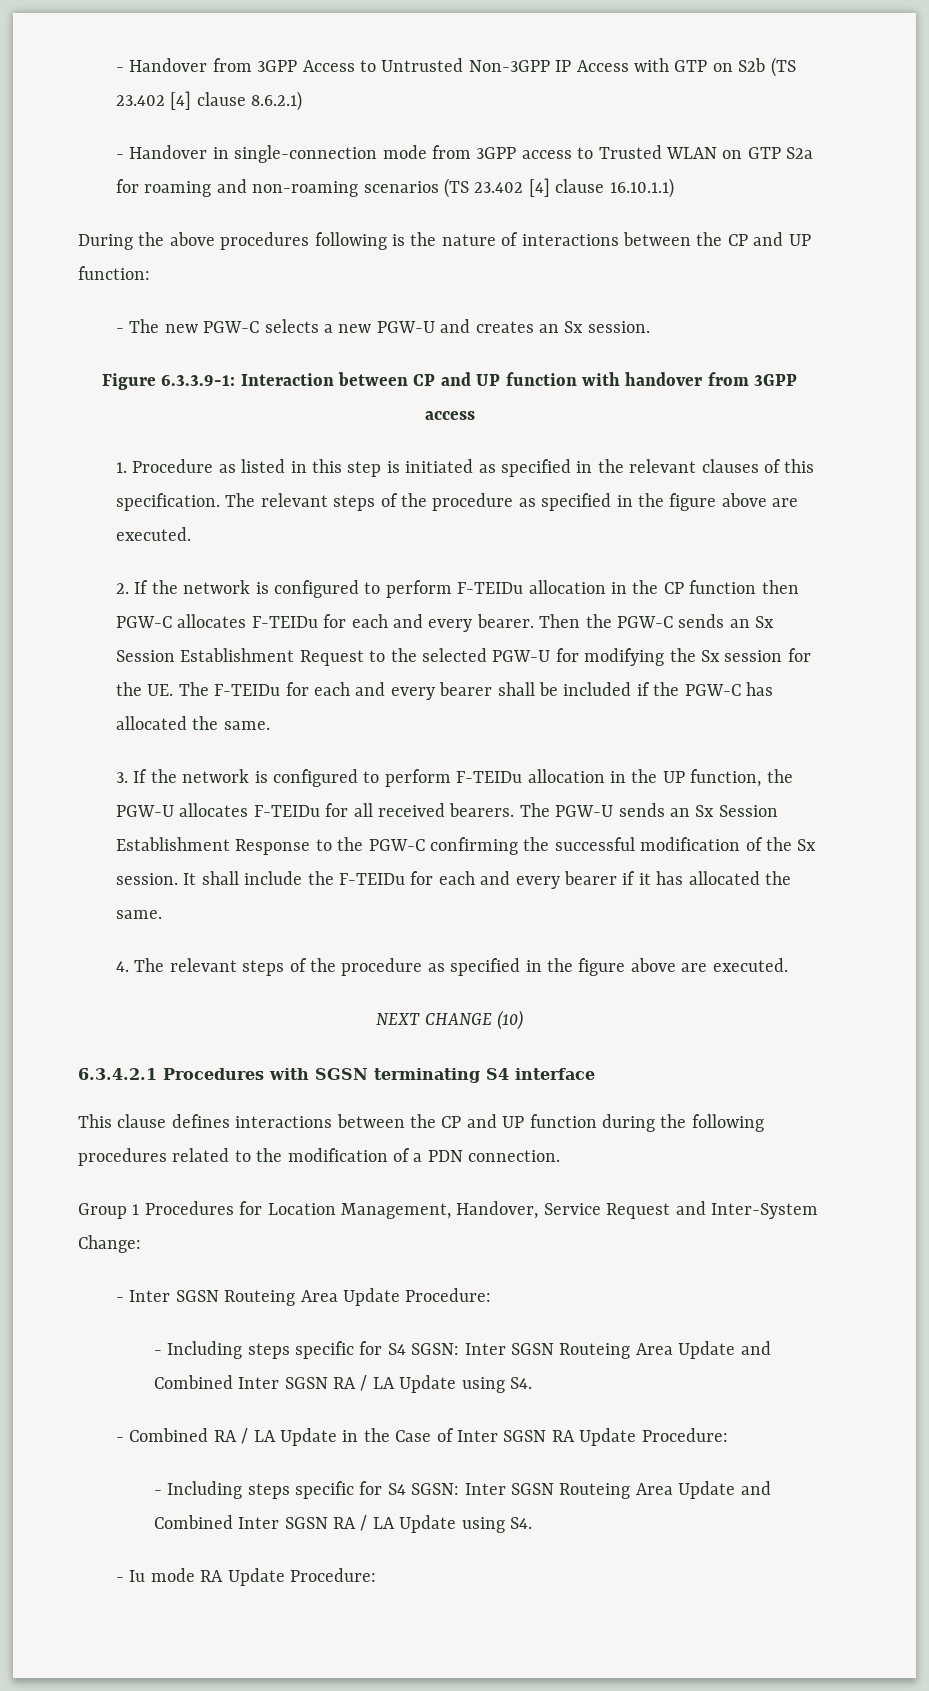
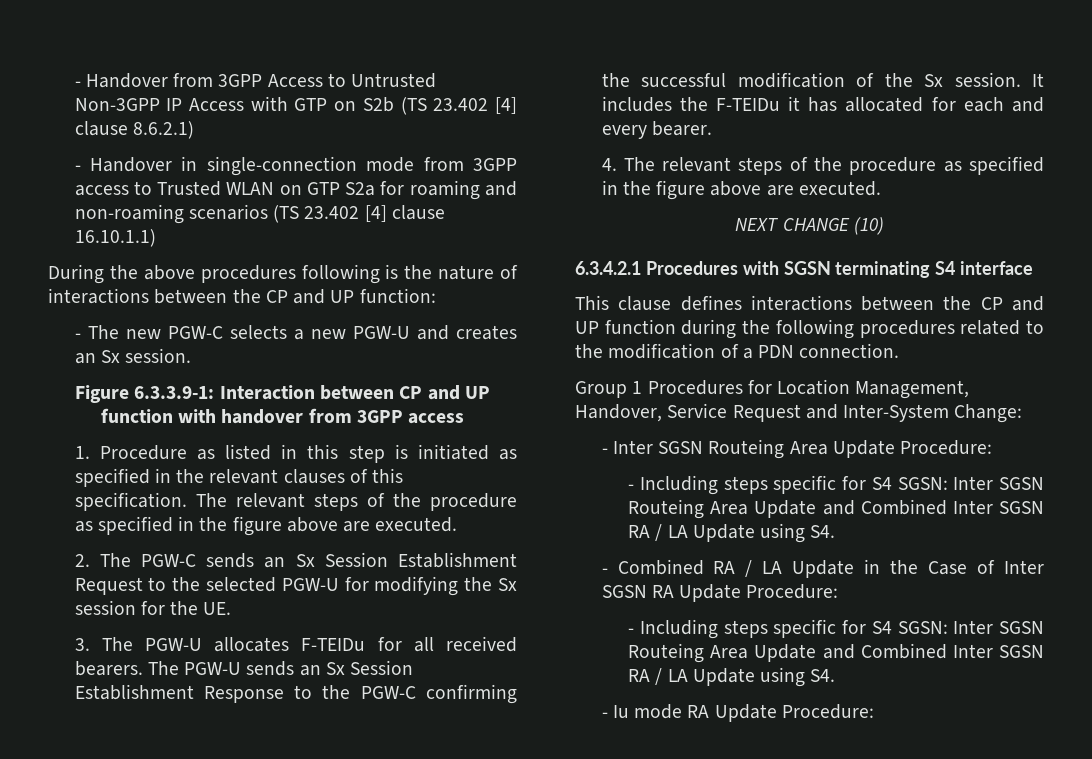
[134,580,799,598] [115,614,612,632] If the network is configured to perform F-TEIDu allocation in the CP function then PGW-C allocates F-TEIDu for each and every bearer. Then the -> [99,553,131,567] The
[178,682,773,700] [115,716,270,730] [115,769,793,787] The F-TEIDu for each and every bearer shall be included if the PGW-C has allocated the same. // 3. If the network is configured to perform F-TEIDu allocation in the UP function, the -> [74,637,133,651] // 3. The
[201,871,791,889] [115,910,162,919] shall include the F-TEIDu for each and every bearer if it has allocated the same. -> [601,96,1044,112] [601,121,712,139] includes the F-TEIDu it has allocated for each and every bearer.

